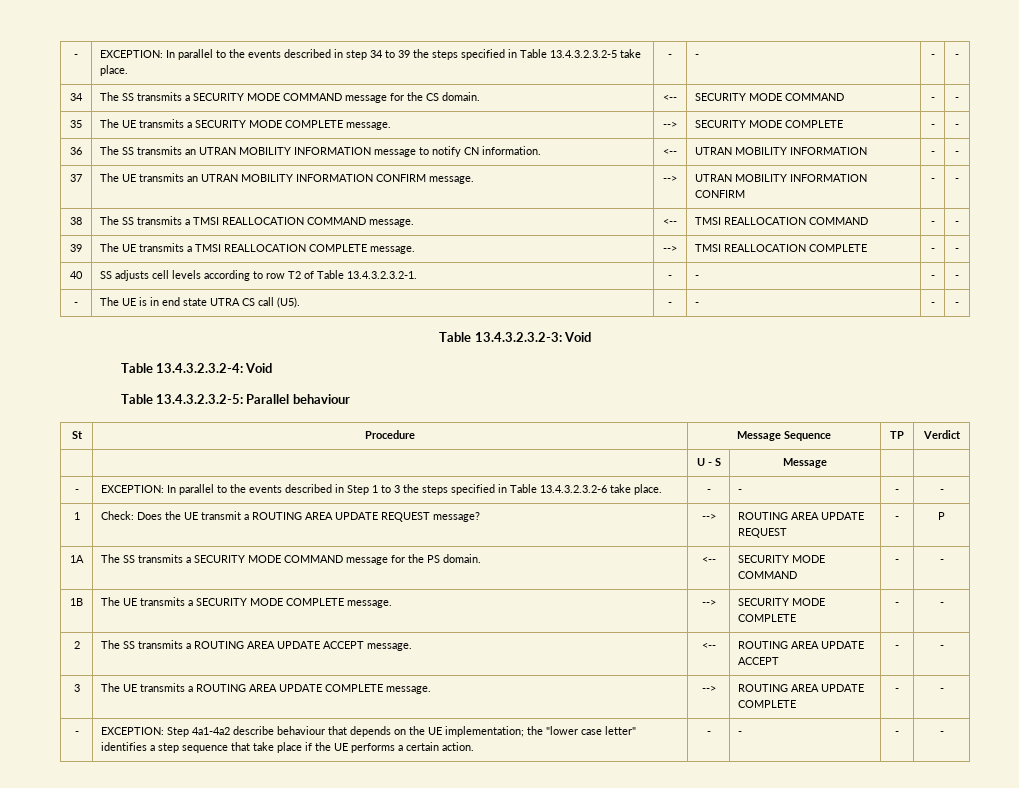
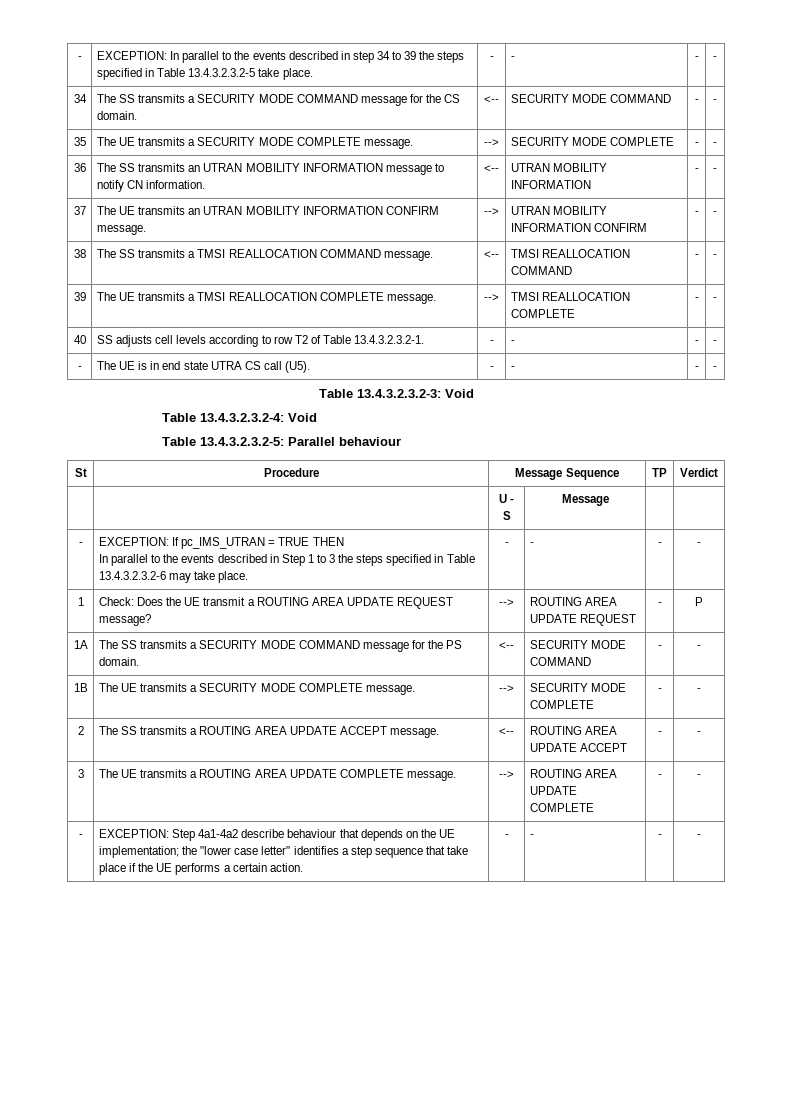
(165, 489) none -> [172,537,344,549] If pc_IMS_UTRAN = TRUE THEN //
(608, 489) none -> [169,573,192,583] may

